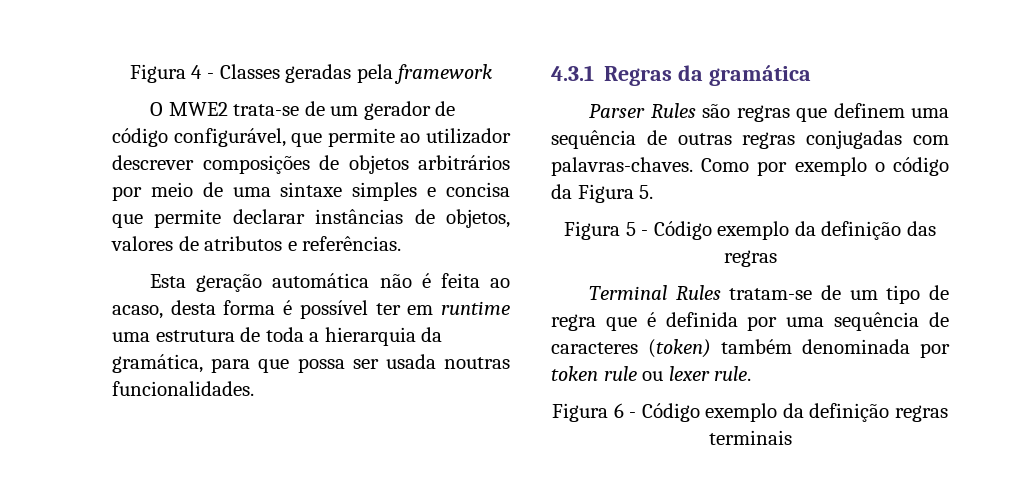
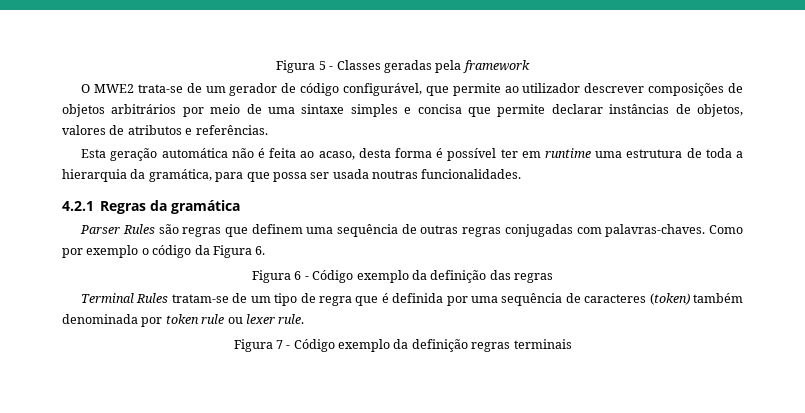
[129,64,203,83] Figura 4 -> [276,60,326,73] Figura 5
[551,65,594,81] 4.3.1 -> [62,201,94,211] 4.2.1
[639,185,654,199] [564,221,636,240] 5. // Figura 5 -> [255,246,266,255] [252,270,302,283] 6. // Figura 6
[613,403,624,418] 6 -> [275,340,283,349] 7

